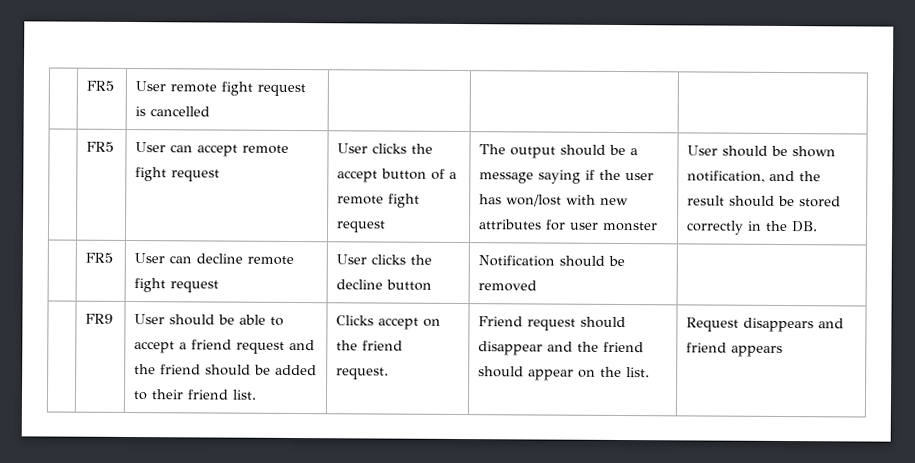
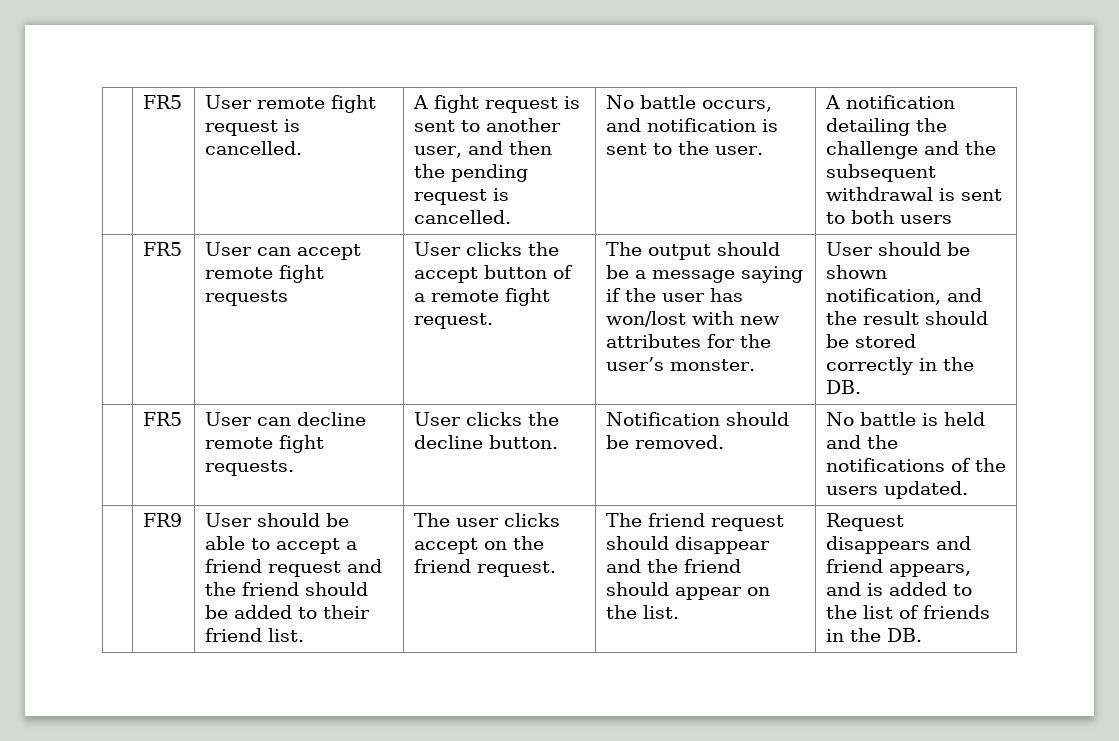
[150,106,211,117] cancelled | | | -> [204,141,302,155] [412,95,580,113] [413,118,561,132] [413,141,552,158] [413,164,528,182] [413,188,509,205] [413,210,511,224] [605,95,772,112] [605,118,778,132] [605,141,763,155] [824,95,955,109] [825,118,947,136] [825,141,996,159] [825,164,936,182] [825,187,1002,201] [825,210,952,224] cancelled. | A fight request is sent to another user, and then the pending request is cancelled. | No battle occurs, and notification is sent to the user. | A notification detailing the challenge and the subsequent withdrawal is sent to both users
[171,169,221,182] request -> [204,290,288,306] requests
[336,220,387,233] request -> [413,313,493,329] request.
[570,221,659,232] user monster -> [739,334,771,348] [605,357,755,371] the user’s monster.
[170,280,220,293] request -> [204,460,294,476] requests.
[386,279,433,291] button -> [488,435,558,449] button.
[478,280,538,292] removed | -> [634,435,724,449] [825,412,985,426] [825,435,898,449] [825,458,1006,472] [825,481,968,499] removed. | No battle is held and the notifications of the users updated.
[336,315,375,326] Clicks -> [413,513,560,527] The user clicks
[478,316,524,327] Friend -> [605,513,705,527] The friend
[731,345,784,357] appears -> [888,564,971,577] [825,582,972,596] [825,605,990,619] [825,628,922,642] appears, and is added to the list of friends in the DB.

